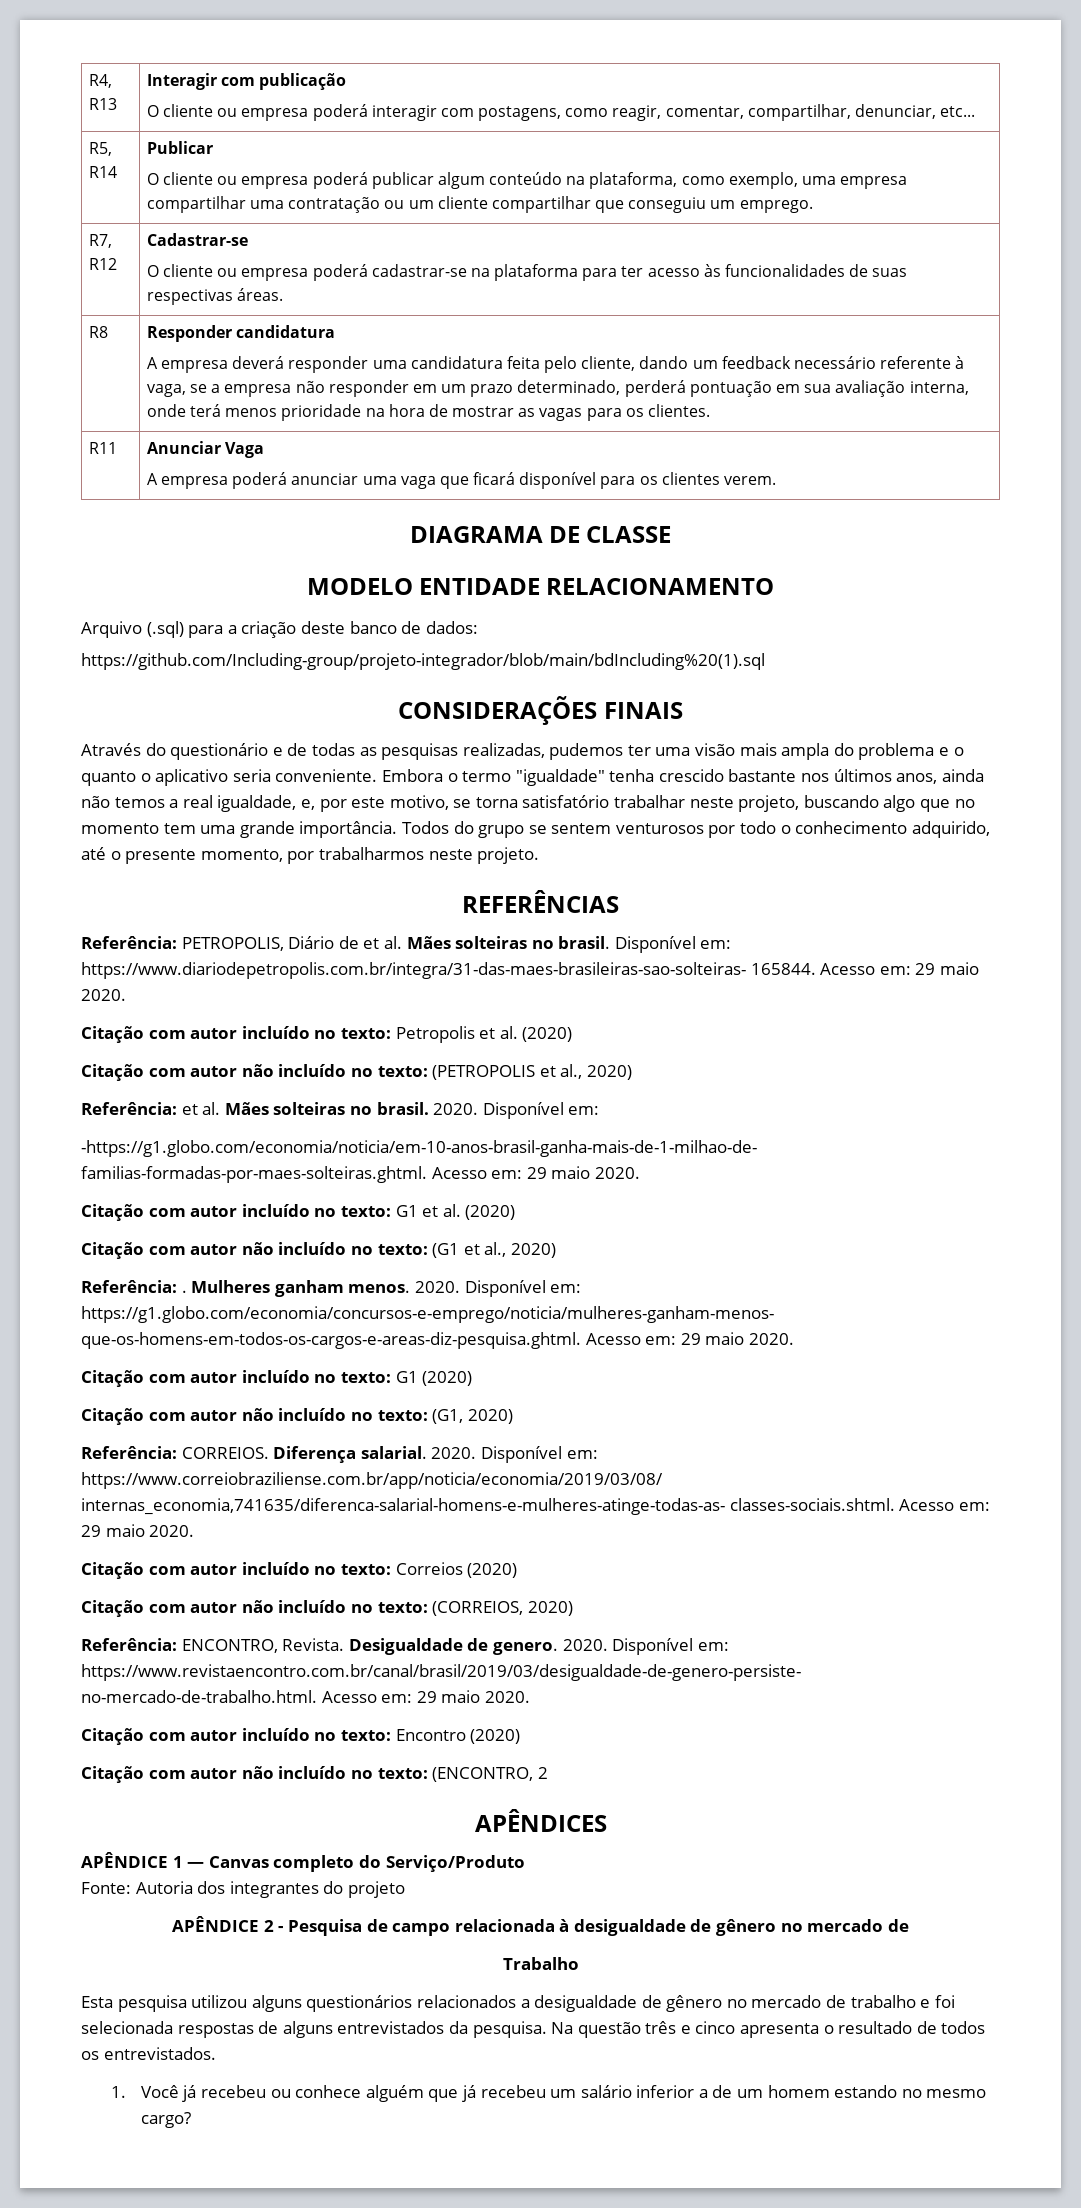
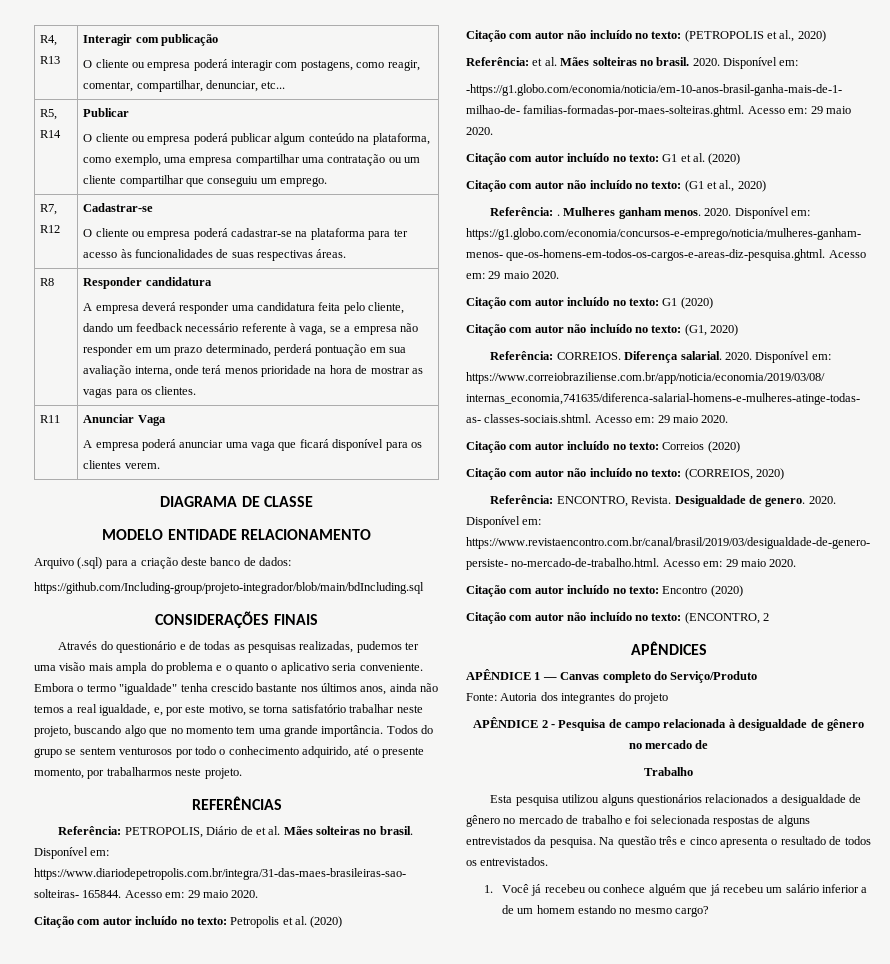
[81,653,765,670] https://github.com/Including-group/projeto-integrador/blob/main/bdIncluding%20(1).sql -> [34,582,424,594] https://github.com/Including-group/projeto-integrador/blob/main/bdIncluding.sql

